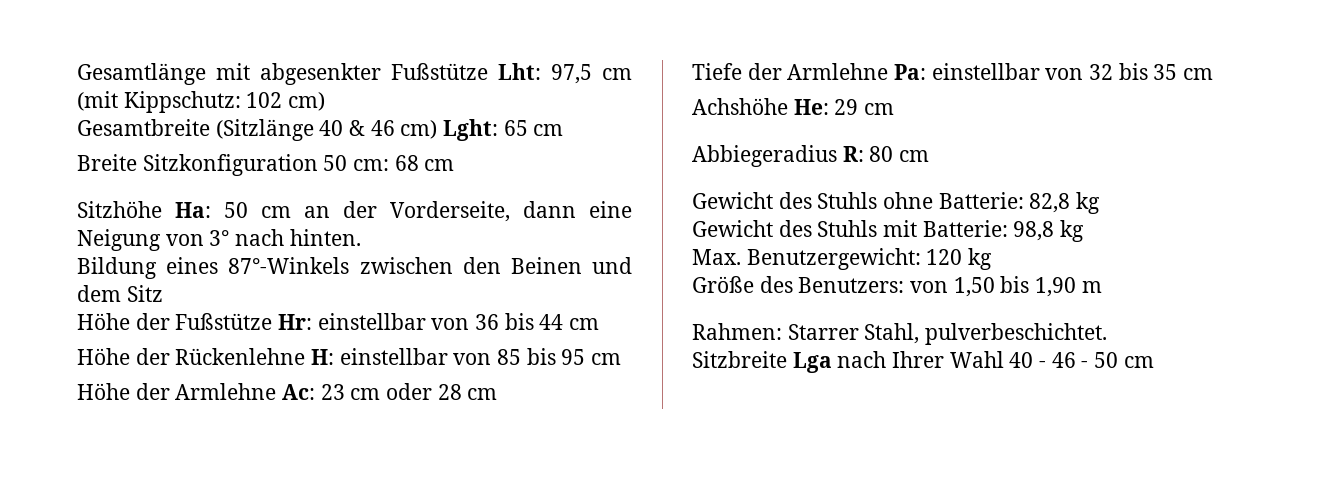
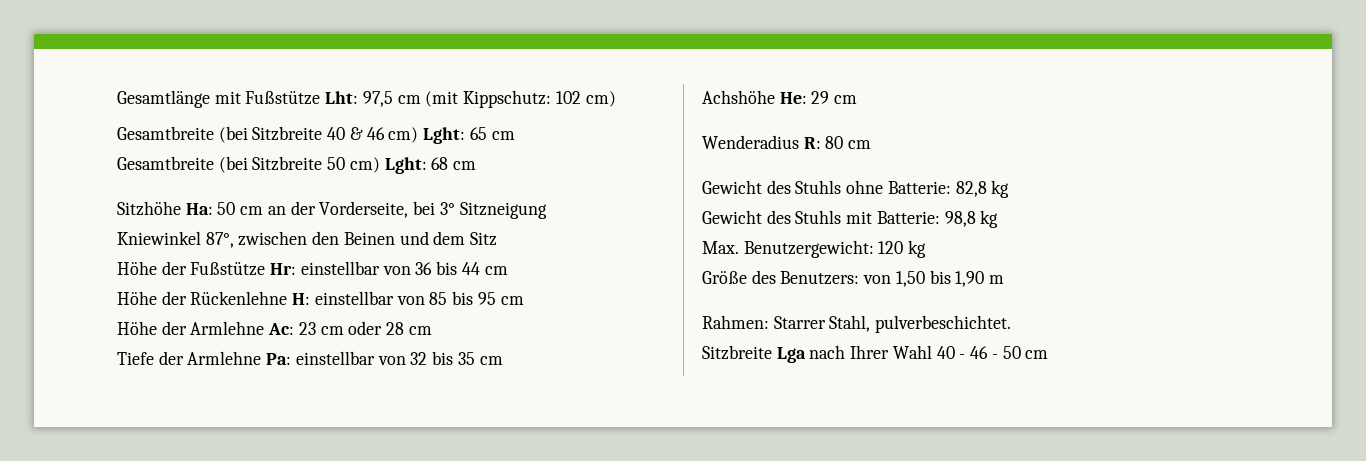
[260,63,381,85] abgesenkter -> (241, 97) none
[215,119,314,141] (Sitzlänge -> [218,126,323,143] (bei Sitzbreite
[77,154,390,176] Breite Sitzkonfiguration 50 cm: -> [117,156,427,174] Gesamtbreite (bei Sitzbreite 50 cm) Lght:
[523,201,632,218] [77,229,361,251] [77,257,350,279] dann eine Neigung von 3° nach hinten. // Bildung eines 87°-Winkels -> [413,201,547,219] [117,231,234,248] bei 3° Sitzneigung // Kniewinkel 87°,
[692,145,837,167] Abbiegeradius -> [702,135,799,149] Wenderadius

